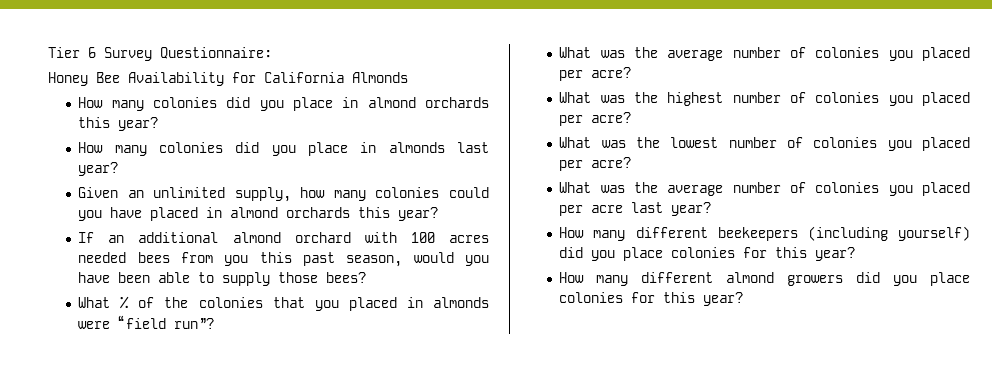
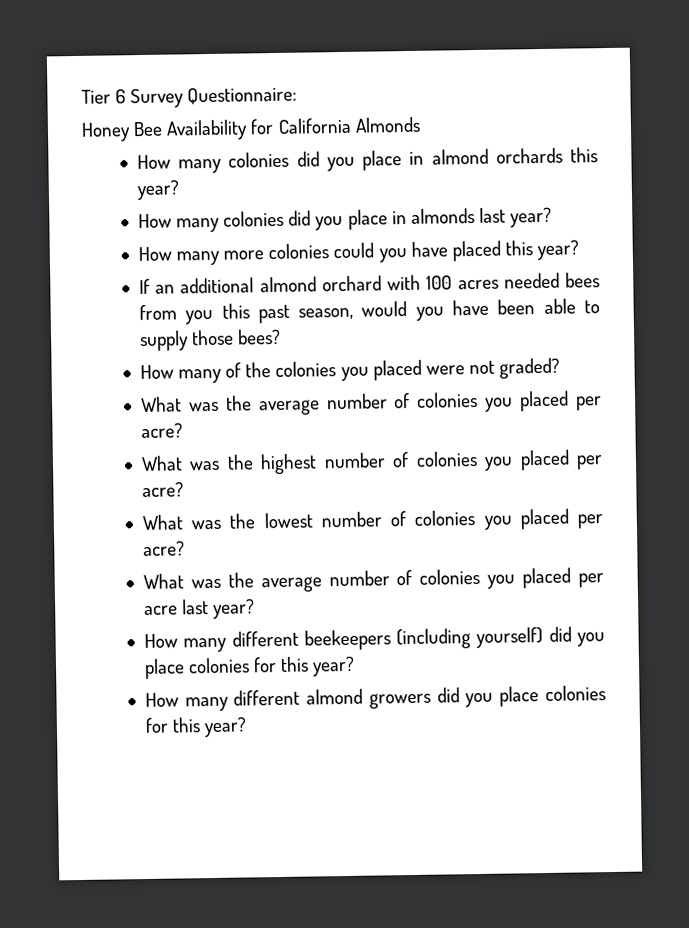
[78,187,366,202] Given an unlimited supply, how many -> [137,246,265,266] How many more
[206,207,351,218] in almond orchards -> (501, 251) none
[78,296,130,309] What % -> [139,364,223,384] How many
[272,297,489,311] [78,315,215,329] that you placed in almonds were “field run”? -> [340,357,561,382] you placed were not graded?

